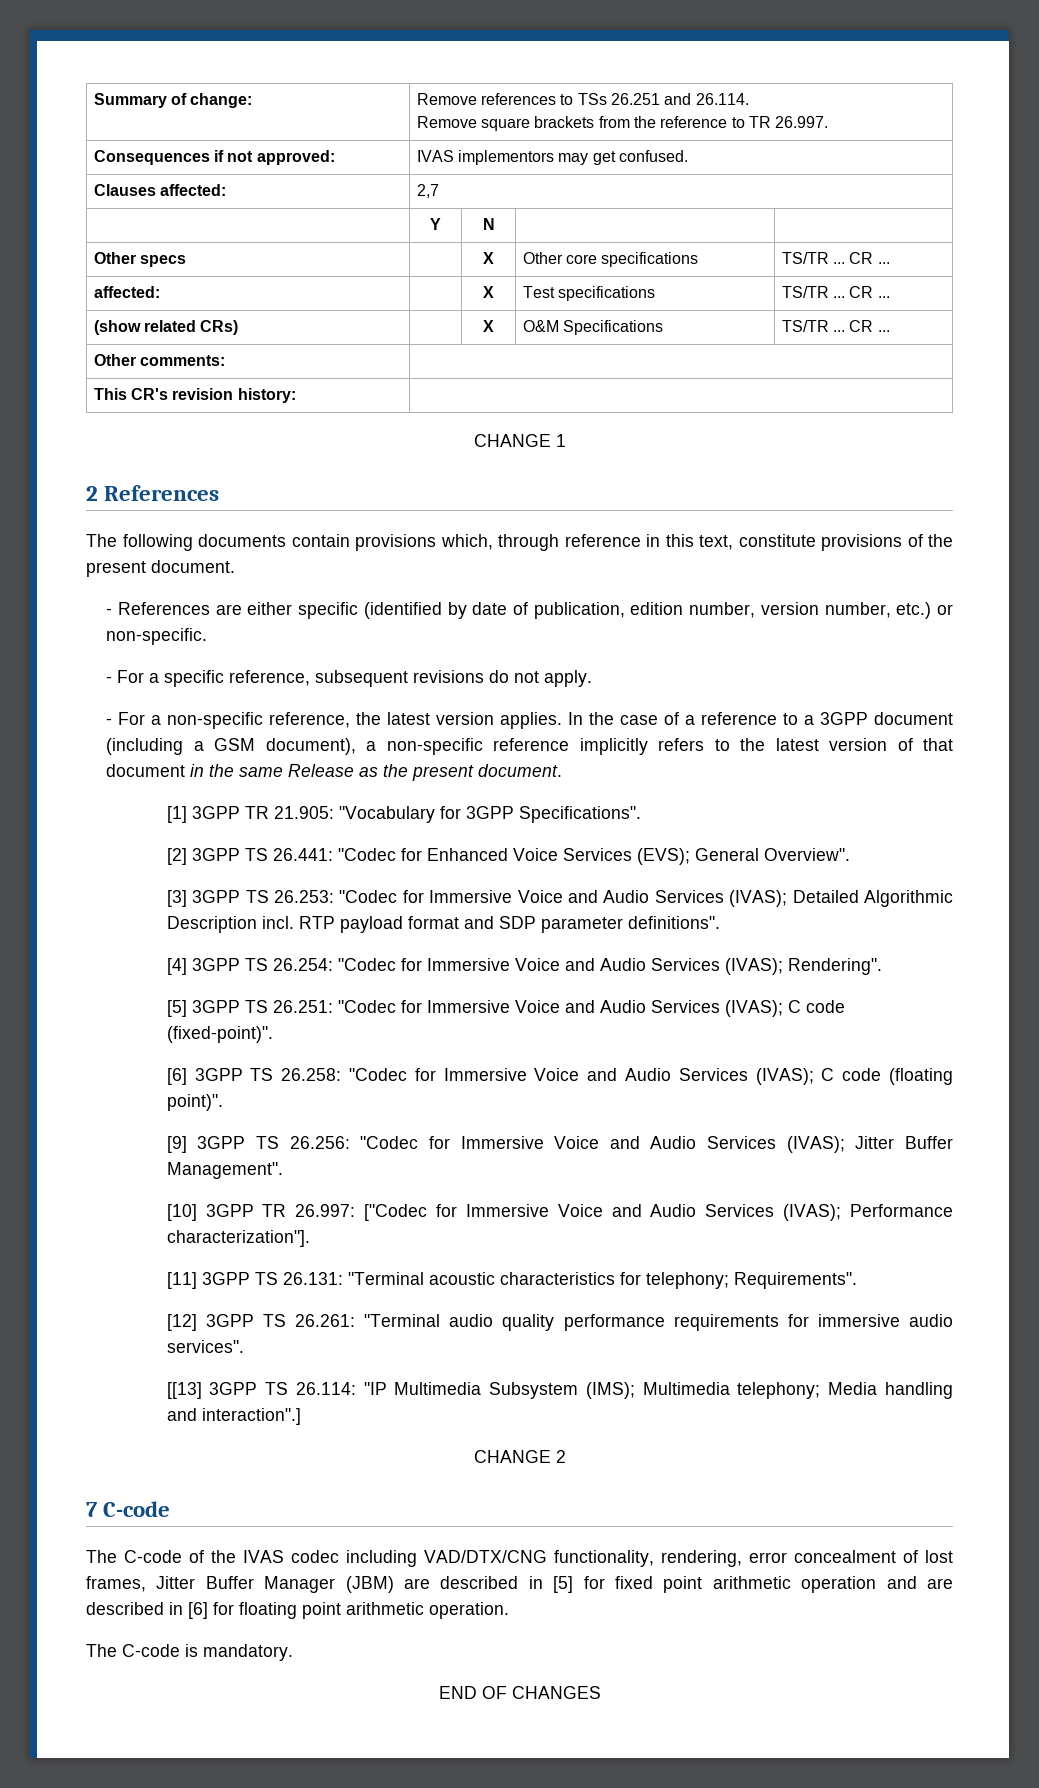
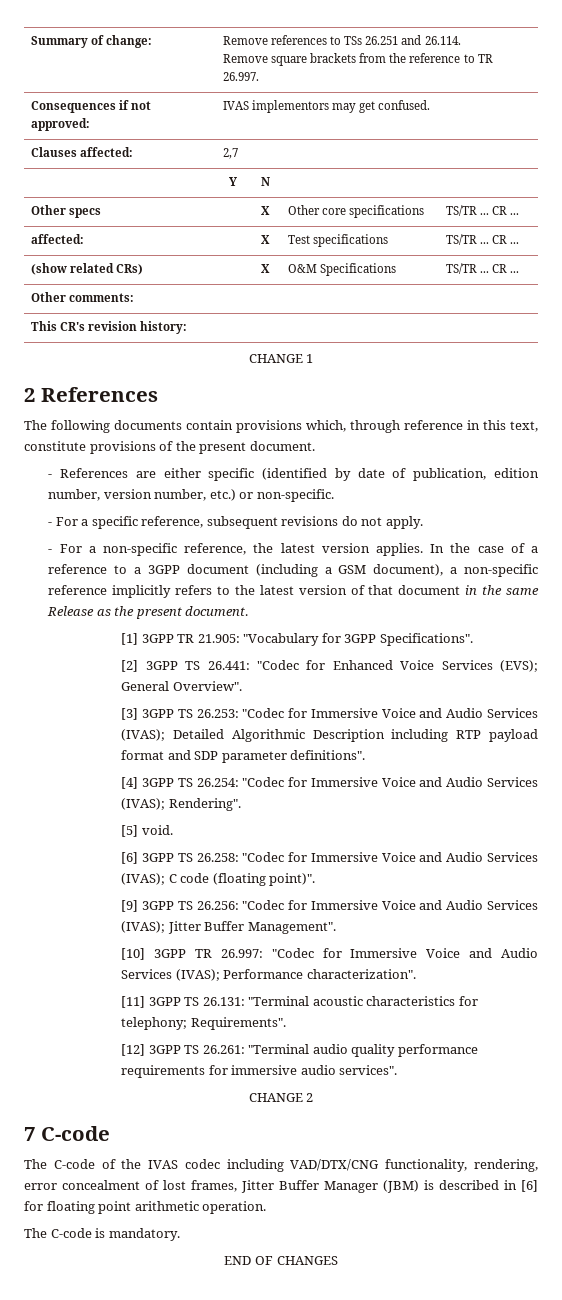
[261,916,294,929] incl. -> [391,729,449,742] including
[191,1000,845,1017] [166,1026,273,1043] 3GPP TS 26.251: "Codec for Immersive Voice and Audio Services (IVAS); C code (fixed-point)". -> [141,825,173,835] void.
[364,1204,428,1221] ["Codec -> [271,948,314,958] "Codec
[166,1230,310,1247] characterization"]. -> [306,969,416,979] characterization".
[166,1382,953,1399] [166,1408,301,1425] // [[13] 3GPP TS 26.114: "IP Multimedia Subsystem (IMS); Multimedia telephony; Media handling and interaction".] -> (398, 1070) none
[404,1576,953,1593] are described in [5] for fixed point arithmetic operation and are -> [424,1180,434,1190] is

